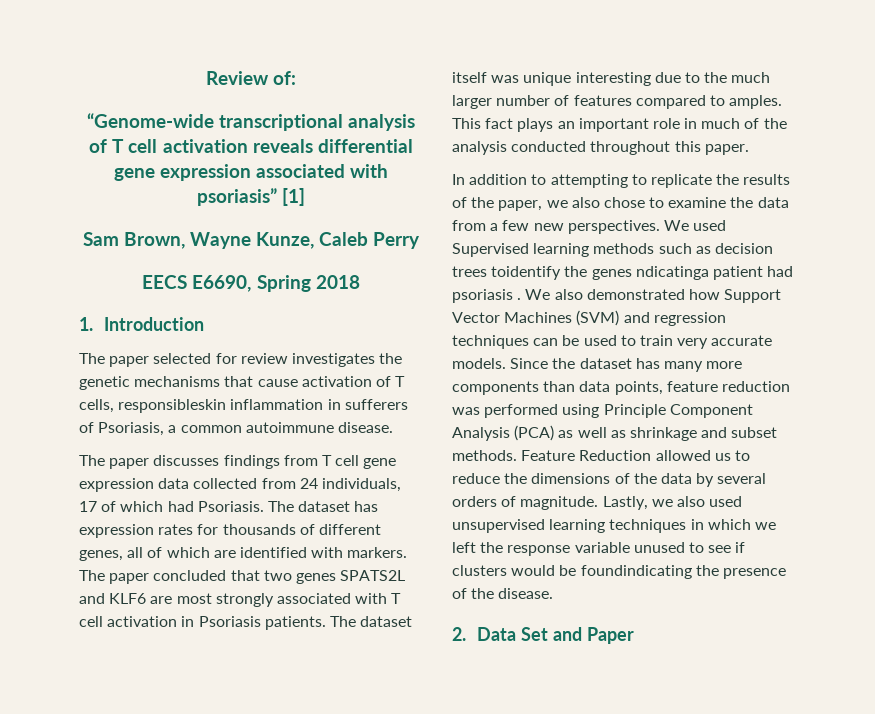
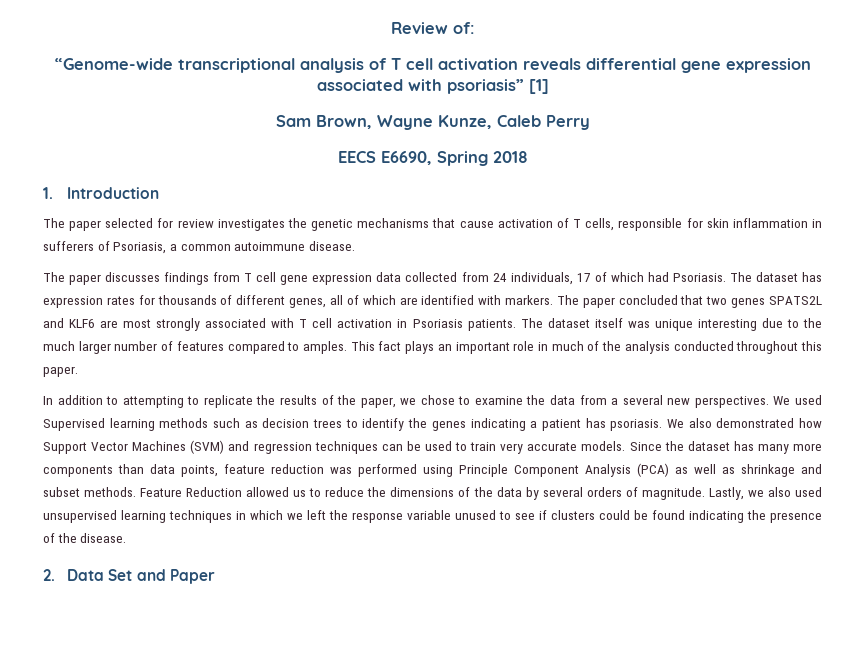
[118,399,227,413] responsibleskin -> [618,218,729,231] responsible for skin
[571,197,600,208] also -> (417, 401) none
[502,220,530,231] few -> [622,395,663,405] several
[491,266,794,280] [452,289,522,303] toidentify the genes ndicatinga patient had psoriasis . -> [345,418,663,431] to identify the genes indicating a patient has psoriasis.
[511,565,692,579] would be foundindicating -> [599,510,744,523] could be found indicating

